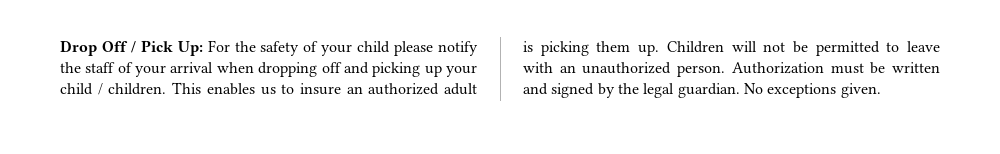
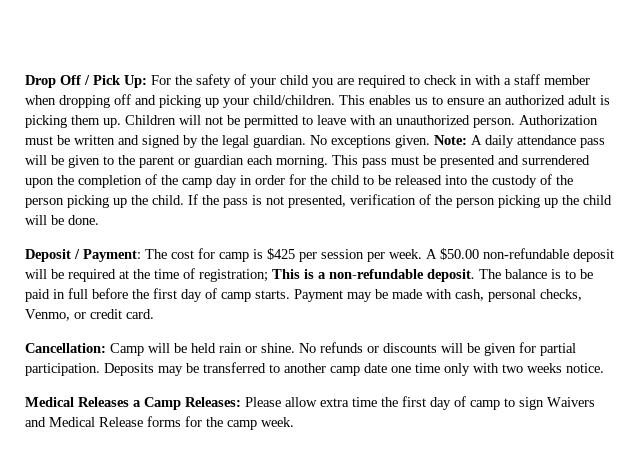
[394,41,478,56] [60,62,214,77] please notify the staff of your arrival -> [312,74,590,88] you are required to check in with a staff member
[60,83,167,95] child / children. -> [253,95,335,105] child/children.
[299,83,341,95] insure -> [447,98,484,105] ensure
(881, 90) none -> [434,135,605,148] [25,155,590,168] [25,174,573,188] [25,194,612,208] [25,215,99,225] [25,248,614,262] [25,268,593,282] [25,288,582,302] [25,309,154,321] [25,342,576,356] [25,362,604,376] [25,396,595,410] [25,416,294,430] Note: A daily attendance pass will be given to the parent or guardian each morning. This pass must be presented and surrendered upon the completion of the camp day in order for the child to be released into the custody of the person picking up the child. If the pass is not presented, verification of the person picking up the child will be done. // Deposit / Payment: The cost for camp is $425 per session per week. A $50.00 non-refundable deposit will be required at the time of registration; This is a non-refundable deposit. The balance is to be paid in full before the first day of camp starts. Payment may be made with cash, personal checks, Venmo, or credit card. // Cancellation: Camp will be held rain or shine. No refunds or discounts will be given for partial participation. Deposits may be transferred to another camp date one time only with two weeks notice. // Medical Releases a Camp Releases: Please allow extra time the first day of camp to sign Waivers and Medical Release forms for the camp week.

